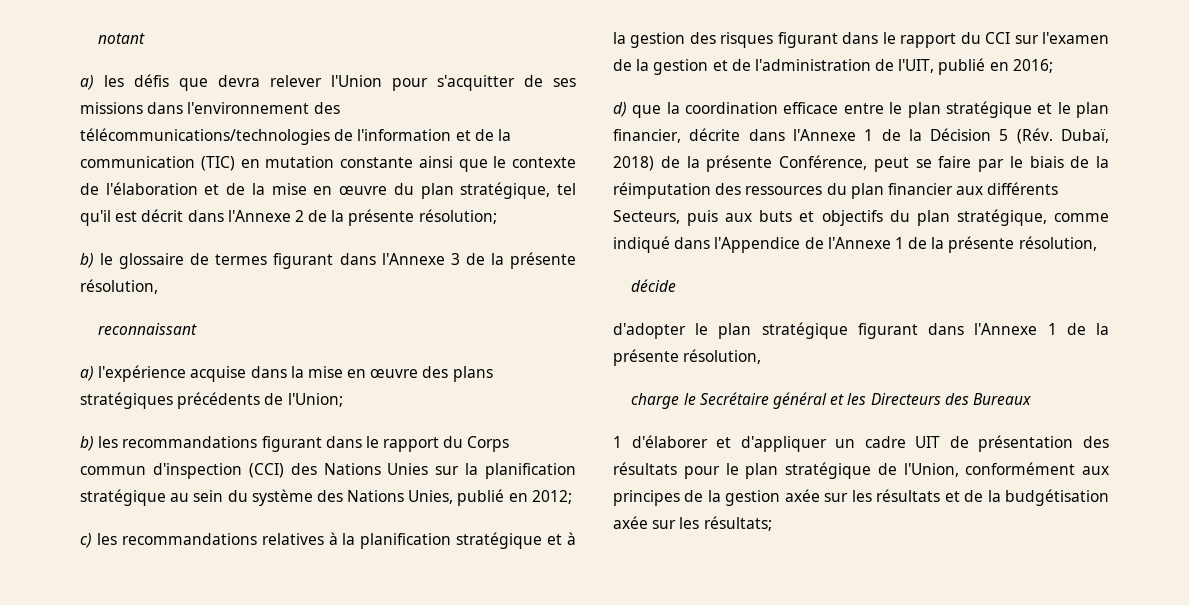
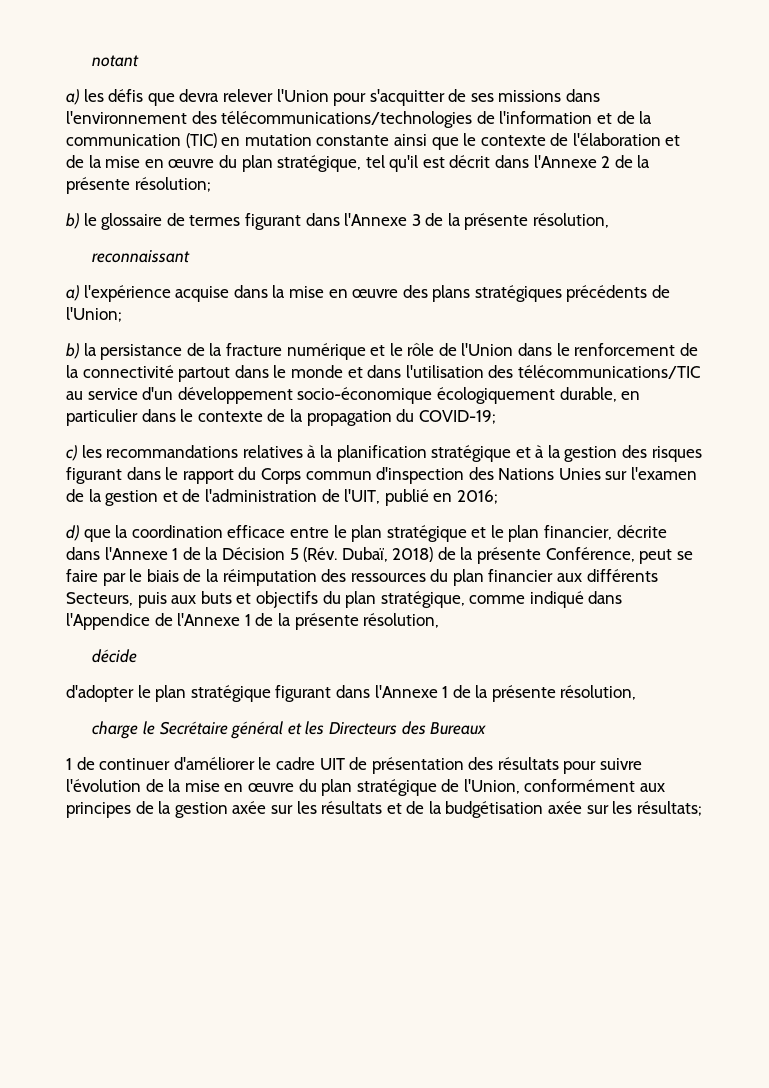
[98,436,510,452] [80,463,576,479] [80,489,572,506] les recommandations figurant dans le rapport du Corps commun d'inspection (CCI) des Nations Unies sur la planification stratégique au sein du système des Nations Unies, publié en 2012; -> [83,343,698,360] [66,365,700,382] [66,387,641,404] [66,409,496,426] la persistance de la fracture numérique et le rôle de l'Union dans le renforcement de la connectivité partout dans le monde et dans l'utilisation des télécommunications/TIC au service d'un développement socio-économique écologiquement durable, en particulier dans le contexte de la propagation du COVID-19;
[985,32,1011,44] CCI -> [260,467,601,484] Corps commun d'inspection des Nations Unies
[631,435,856,452] d'élaborer et d'appliquer un -> [76,757,272,770] de continuer d'améliorer le
[725,463,739,475] le -> [600,758,643,770] [66,779,317,792] suivre l'évolution de la mise en œuvre du

